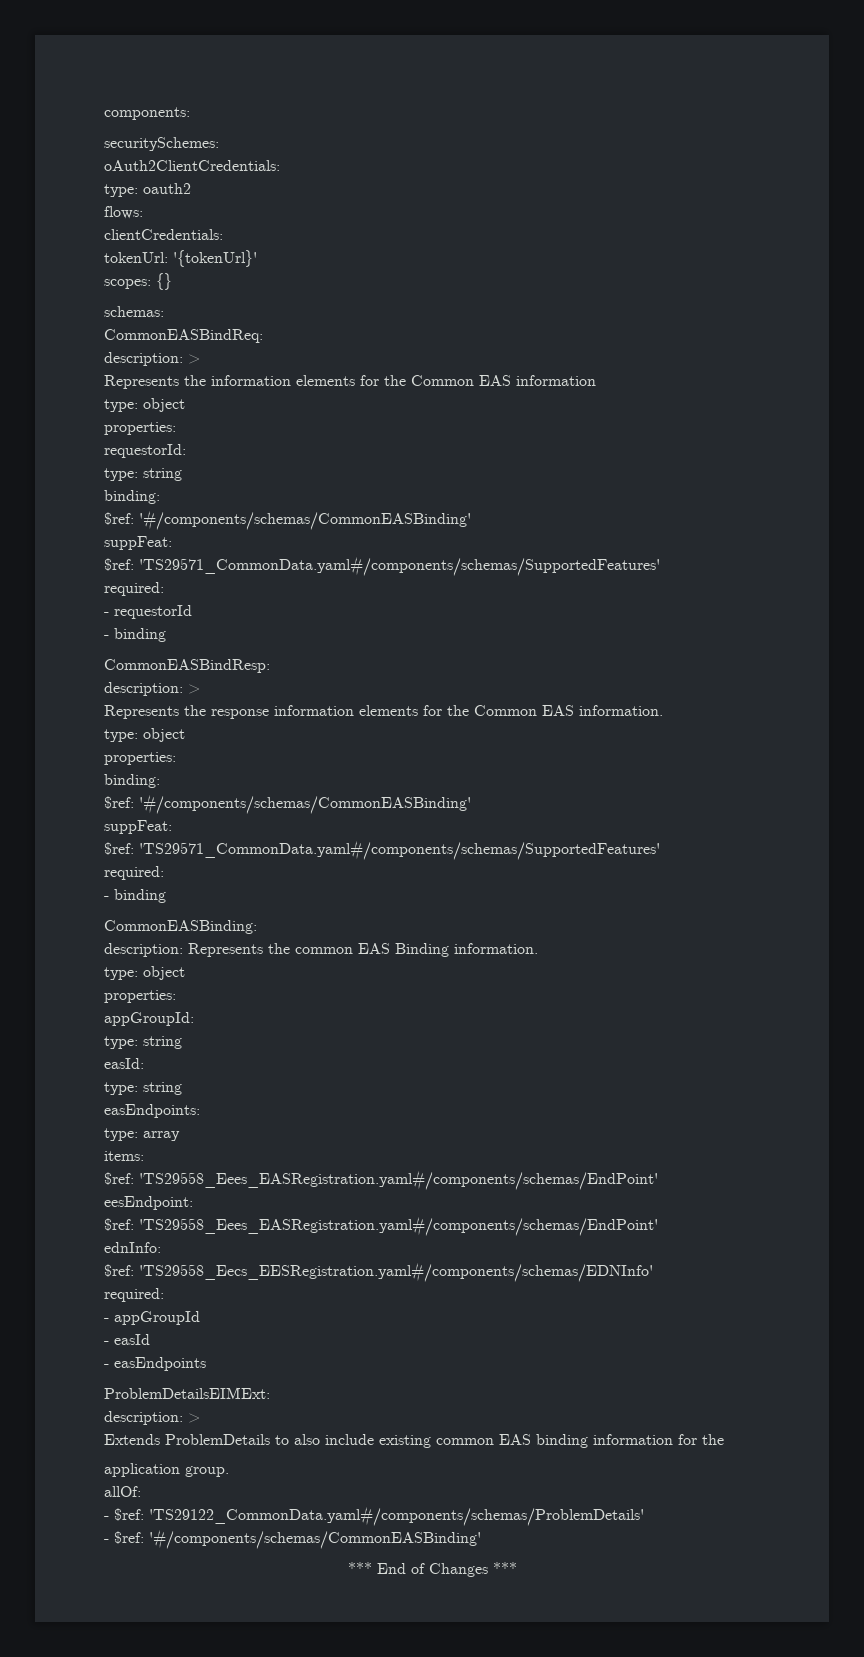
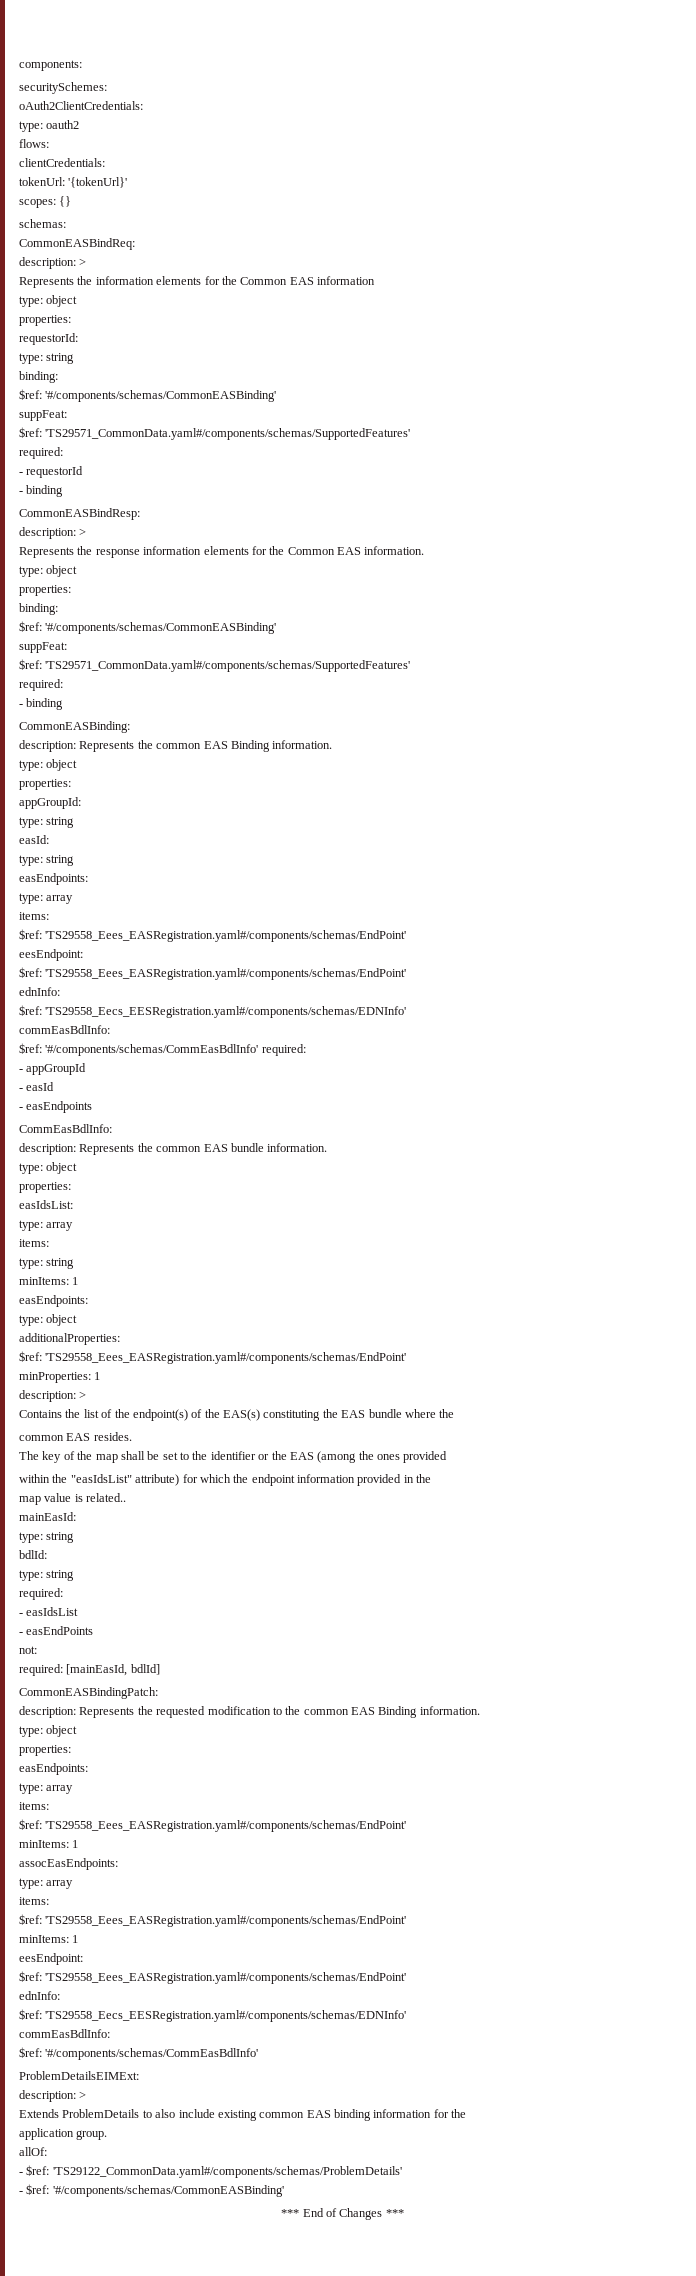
(653, 1272) none -> [19,1025,110,1034] [19,1043,259,1056] commEasBdlInfo: // $ref: '#/components/schemas/CommEasBdlInfo'
(206, 1364) none -> [19,1124,112,1133] [19,1143,328,1155] [19,1162,78,1174] [19,1182,71,1193] [19,1200,73,1209] [19,1220,74,1231] [19,1239,49,1247] [19,1258,75,1269] [19,1277,79,1285] [19,1295,88,1307] [19,1314,78,1326] [19,1333,120,1345] [19,1351,407,1364] [19,1372,101,1383] [19,1390,87,1402] [19,1409,455,1421] [19,1432,132,1441] [19,1451,448,1463] [19,1474,432,1486] [19,1493,127,1505] [19,1512,76,1521] [19,1532,75,1543] [19,1550,47,1559] [19,1570,75,1581] [19,1588,63,1600] [19,1607,79,1616] [19,1626,94,1635] [19,1646,37,1654] [19,1664,160,1676] [19,1687,158,1699] [19,1706,480,1718] [19,1725,78,1737] [19,1745,71,1756] [19,1763,88,1775] [19,1783,74,1794] [19,1802,49,1810] [19,1819,407,1832] [19,1840,79,1848] [19,1858,118,1870] [19,1878,74,1889] [19,1897,49,1905] [19,1914,407,1927] [19,1935,79,1943] [19,1953,83,1965] [19,1971,407,1984] [19,1991,60,2000] [19,2009,407,2022] [19,2029,110,2038] [19,2047,259,2060] // CommEasBdlInfo: // description: Represents the common EAS bundle information. // type: object // properties: // easIdsList: // type: array // items: // type: string // minItems: 1 // easEndpoints: // type: object // additionalProperties: // $ref: 'TS29558_Eees_EASRegistration.yaml#/components/schemas/EndPoint' // minProperties: 1 // description: > // Contains the list of the endpoint(s) of the EAS(s) constituting the EAS bundle where the // common EAS resides. // The key of the map shall be set to the identifier or the EAS (among the ones provided // within the "easIdsList" attribute) for which the endpoint information provided in the // map value is related.. // mainEasId: // type: string // bdlId: // type: string // required: // - easIdsList // - easEndPoints // not: // required: [mainEasId, bdlId] // CommonEASBindingPatch: // description: Represents the requested modification to the common EAS Binding information. // type: object // properties: // easEndpoints: // type: array // items: // $ref: 'TS29558_Eees_EASRegistration.yaml#/components/schemas/EndPoint' // minItems: 1 // assocEasEndpoints: // type: array // items: // $ref: 'TS29558_Eees_EASRegistration.yaml#/components/schemas/EndPoint' // minItems: 1 // eesEndpoint: // $ref: 'TS29558_Eees_EASRegistration.yaml#/components/schemas/EndPoint' // ednInfo: // $ref: 'TS29558_Eecs_EESRegistration.yaml#/components/schemas/EDNInfo' // commEasBdlInfo: // $ref: '#/components/schemas/CommEasBdlInfo'

